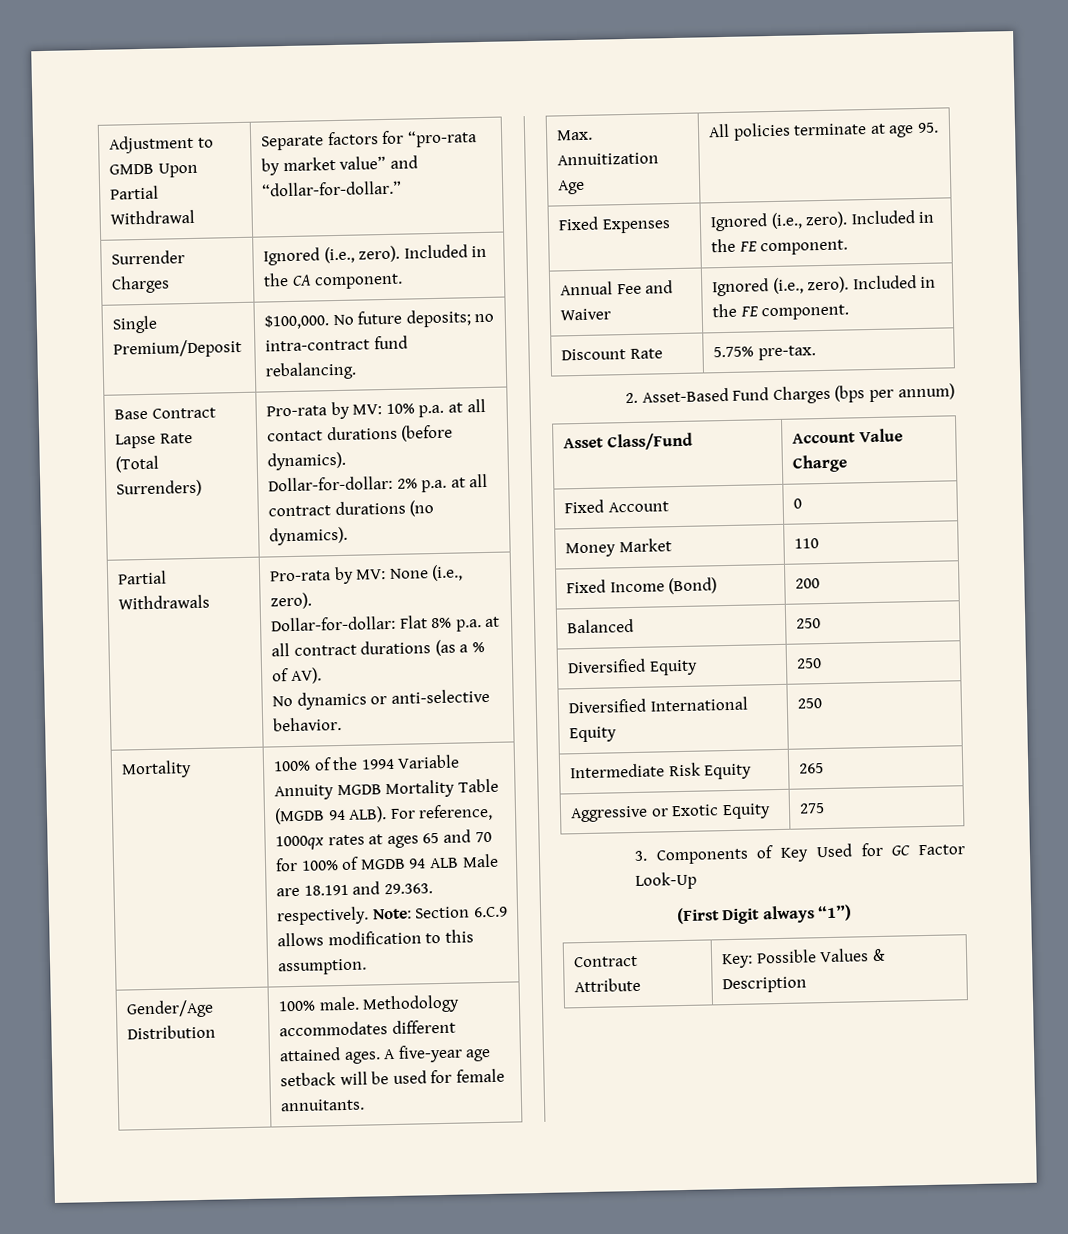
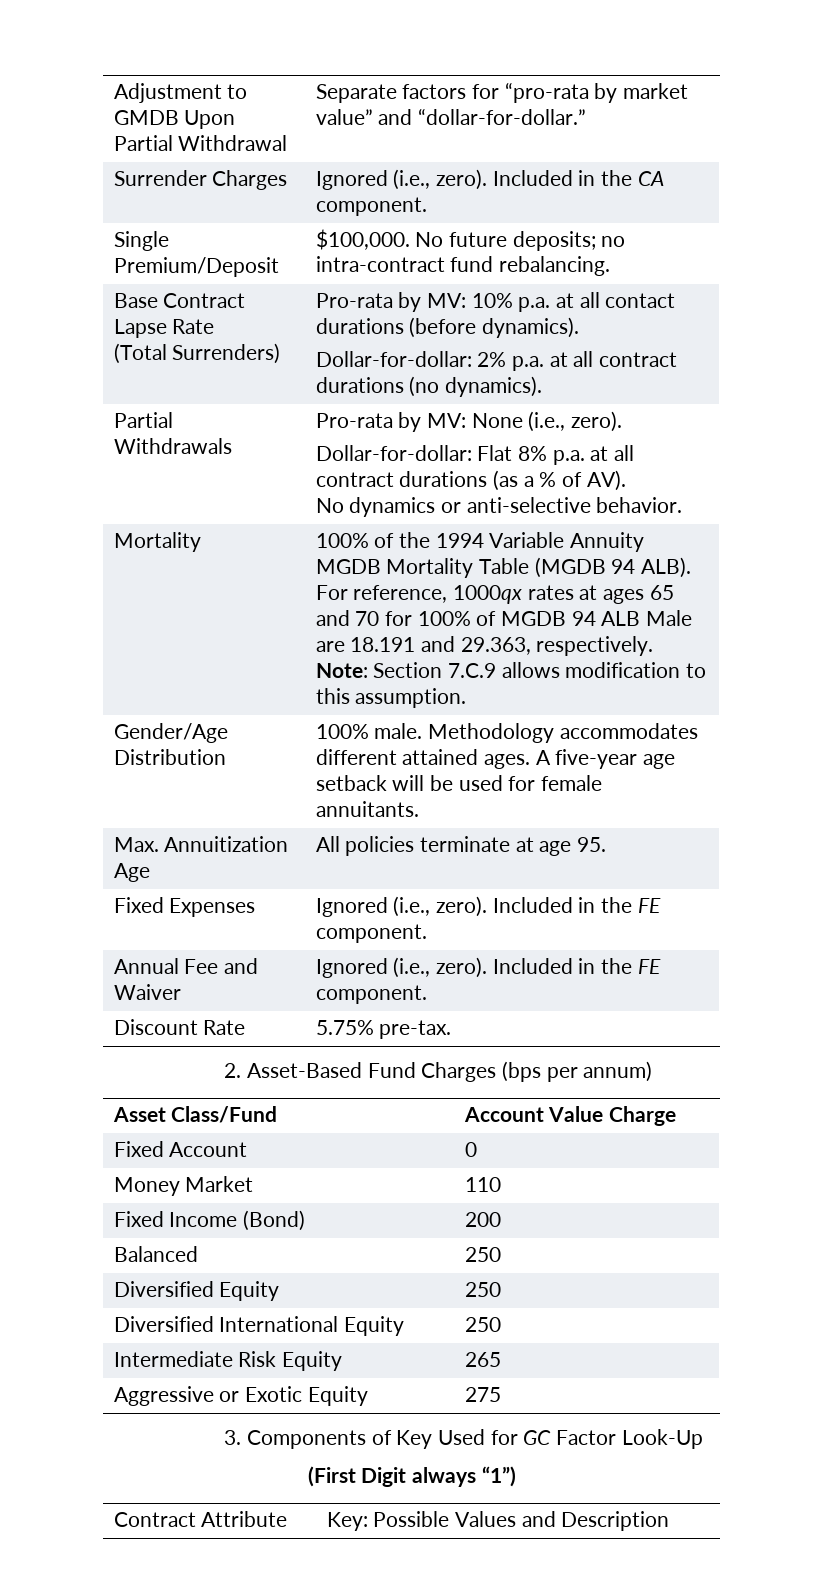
[383,883,433,895] 29.363. -> [460,637,531,655] 29.363,
[472,906,508,918] 6.C.9 -> [447,663,496,678] 7.C.9
[871,948,886,962] & -> [521,1511,556,1527] and

